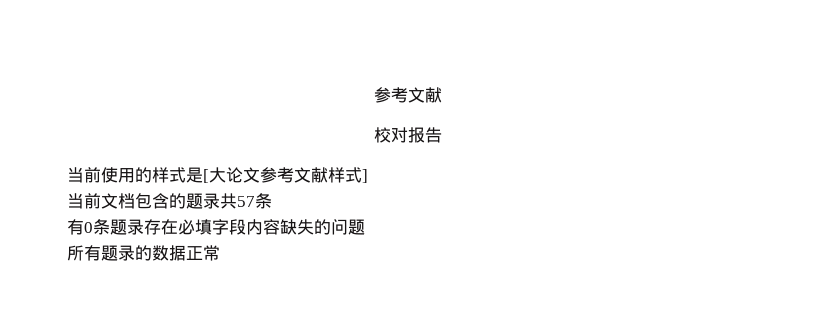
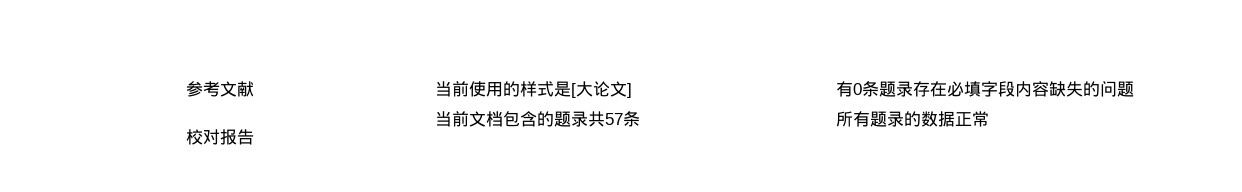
[260,167,362,183] 参考文献样式 -> (627, 89) none

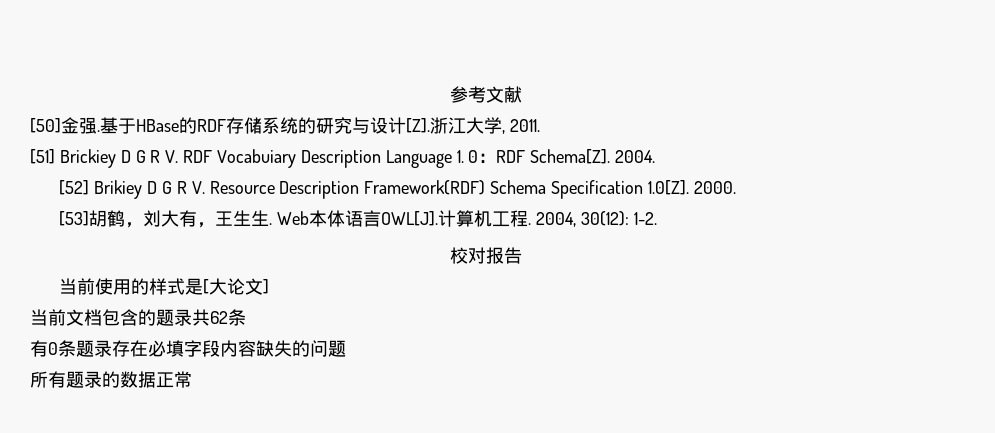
(254, 89) none -> [30,117,540,134] [30,149,656,168] [59,180,736,199] [59,210,657,228] // [50]金强.基于HBase的RDF存储系统的研究与设计[Z].浙江大学, 2011. // [51] Brickiey D G R V. RDF Vocabuiary Description Language 1. 0：RDF Schema[Z]. 2004. // [52] Brikiey D G R V. Resource Description Framework(RDF) Schema Specification 1.0[Z]. 2000. // [53]胡鹤，刘大有，王生生. Web本体语言OWL[J].计算机工程. 2004, 30(12): 1-2.
[605,113,623,125] 57 -> [210,311,228,324] 62

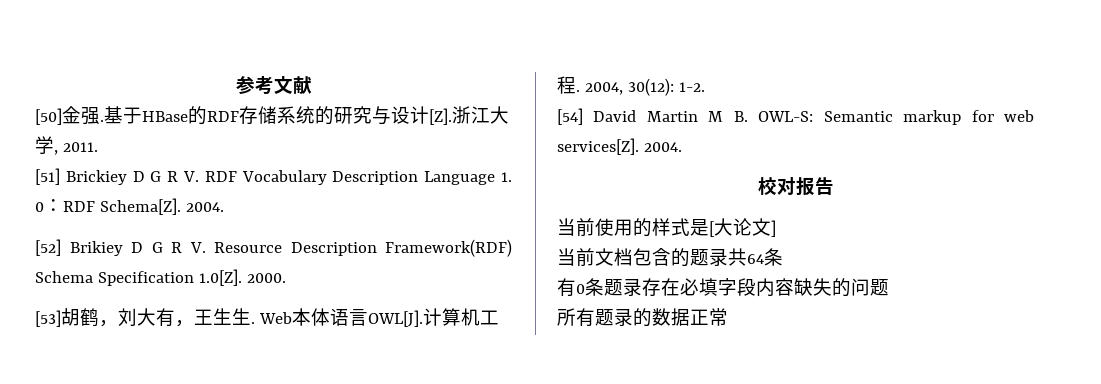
[217,149,297,168] Vocabuiary -> [241,170,327,185] Vocabulary
(657, 218) none -> [557,108,1034,125] [557,138,682,155] // [54] David Martin M B. OWL-S: Semantic markup for web services[Z]. 2004.
[210,311,228,324] 62 -> [747,254,764,264] 64

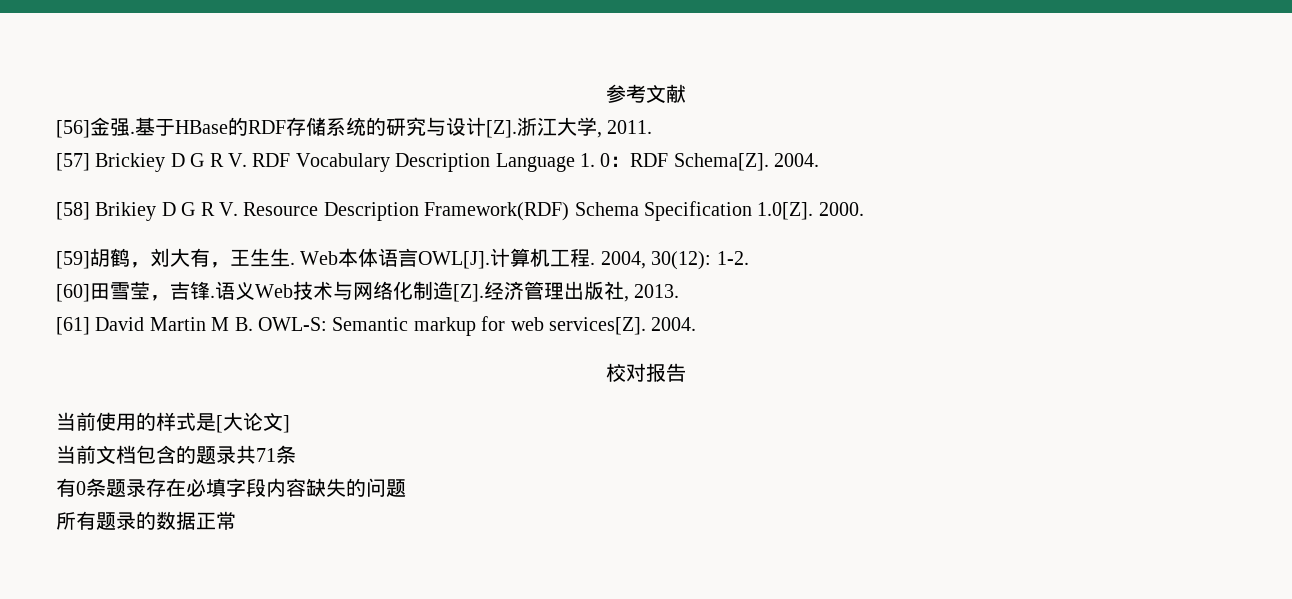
[35,108,62,125] [50] -> [56,120,90,138] [56]
[35,168,60,185] [51] -> [56,153,90,171] [57]
[35,239,61,256] [52] -> [56,202,90,220] [58]
[35,310,61,327] [53] -> [56,251,90,269] [59]
[557,108,583,125] [54] -> [56,281,680,302] [56,317,90,335] [60]田雪莹，吉锋.语义Web技术与网络化制造[Z].经济管理出版社, 2013. // [61]
[747,254,764,264] 64 -> [256,448,276,462] 71

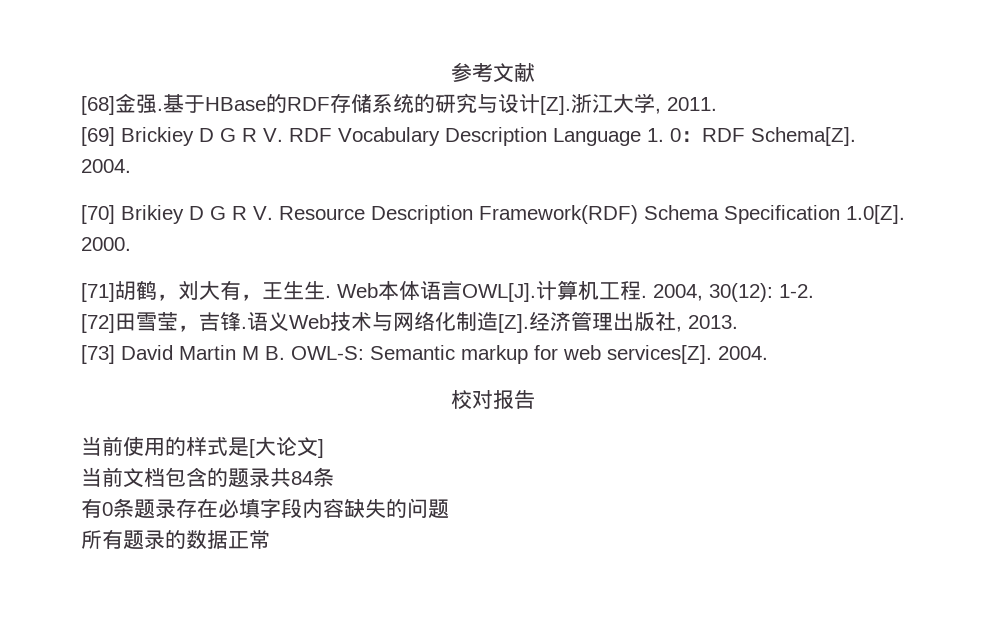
[56,120,90,138] [56] -> [81,96,115,115] [68]
[56,153,90,171] [57] -> [81,127,115,146] [69]
[56,202,90,220] [58] -> [81,205,115,224] [70]
[56,251,90,269] [59] -> [81,283,115,302] [71]
[56,284,90,302] [60] -> [81,314,115,333] [72]
[56,317,90,335] [61] -> [81,345,115,364] [73]
[256,448,276,462] 71 -> [291,471,313,485] 84

